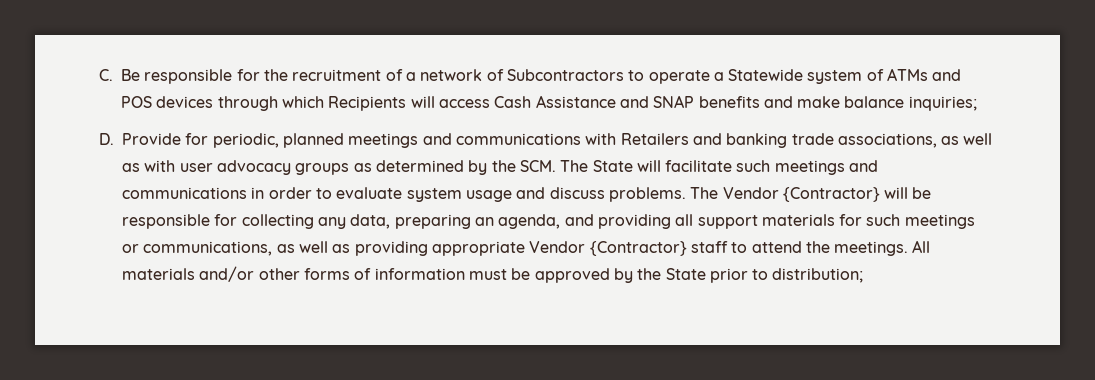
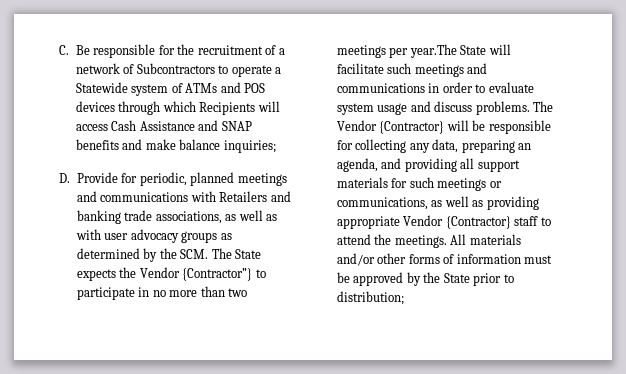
(633, 166) none -> [76,267,266,281] [76,286,248,300] [336,44,487,58] expects the Vendor {Contractor”} to participate in no more than two meetings per year.The State

